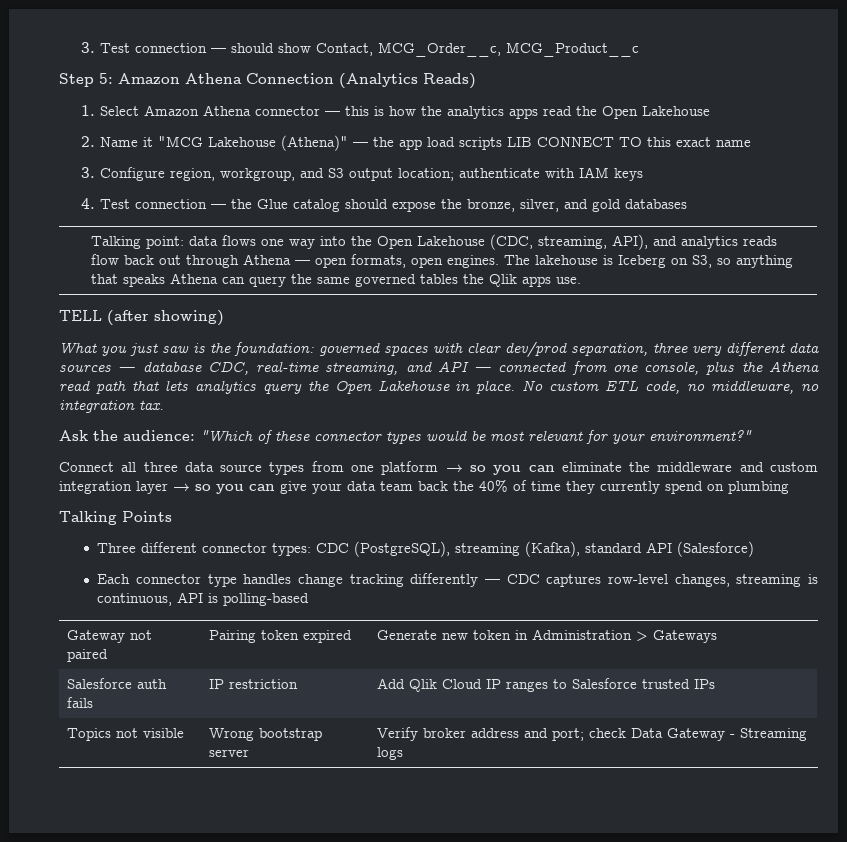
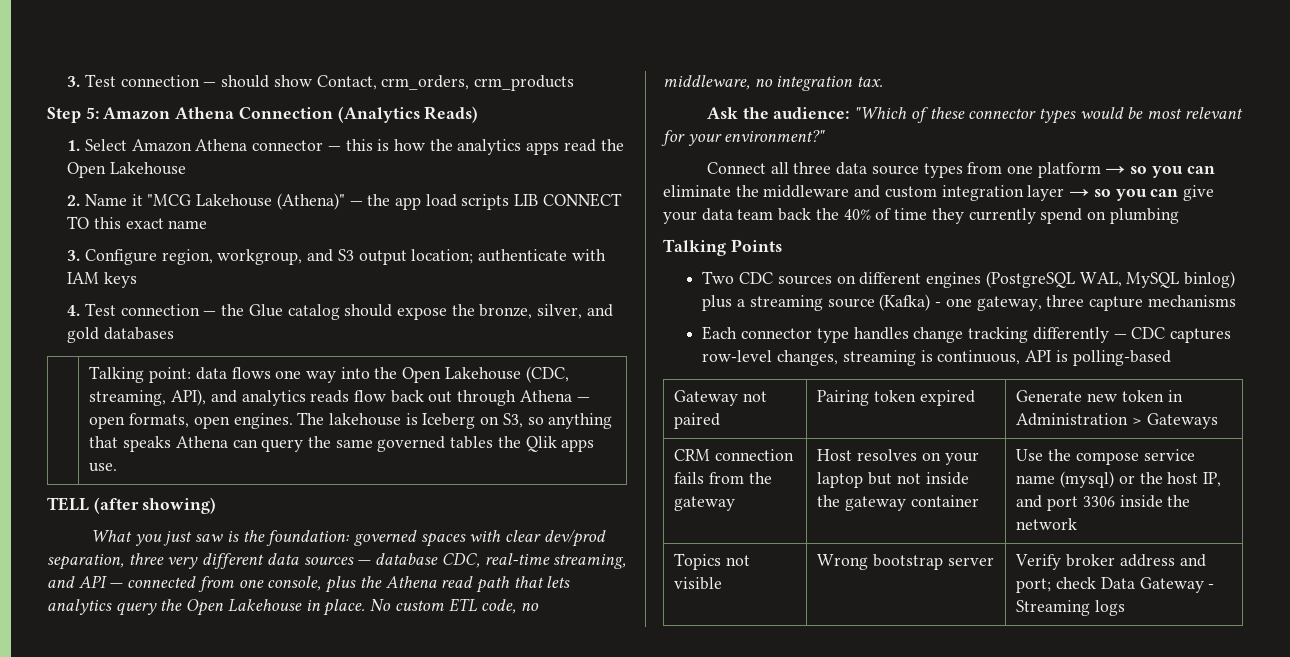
[377,42,639,57] MCG_Order__c, MCG_Product__c -> [381,75,574,91] crm_orders, crm_products
[97,541,755,557] Three different connector types: CDC (PostgreSQL), streaming (Kafka), standard API (Salesforce) -> [702,271,1235,288] [702,294,1236,311] Two CDC sources on different engines (PostgreSQL WAL, MySQL binlog) plus a streaming source (Kafka) - one gateway, three capture mechanisms
[67,678,168,689] Salesforce auth -> [674,449,795,461] CRM connection
[209,679,299,689] [377,678,716,692] | IP restriction | Add Qlik Cloud IP ranges to Salesforce trusted IPs -> [709,472,772,484] [674,496,736,511] [817,449,979,465] [817,472,969,488] [817,495,979,511] [1016,449,1195,465] [1016,471,1221,488] [1016,495,1191,511] [1016,518,1078,530] from the gateway | Host resolves on your laptop but not inside the gateway container | Use the compose service name (mysql) or the host IP, and port 3306 inside the network

